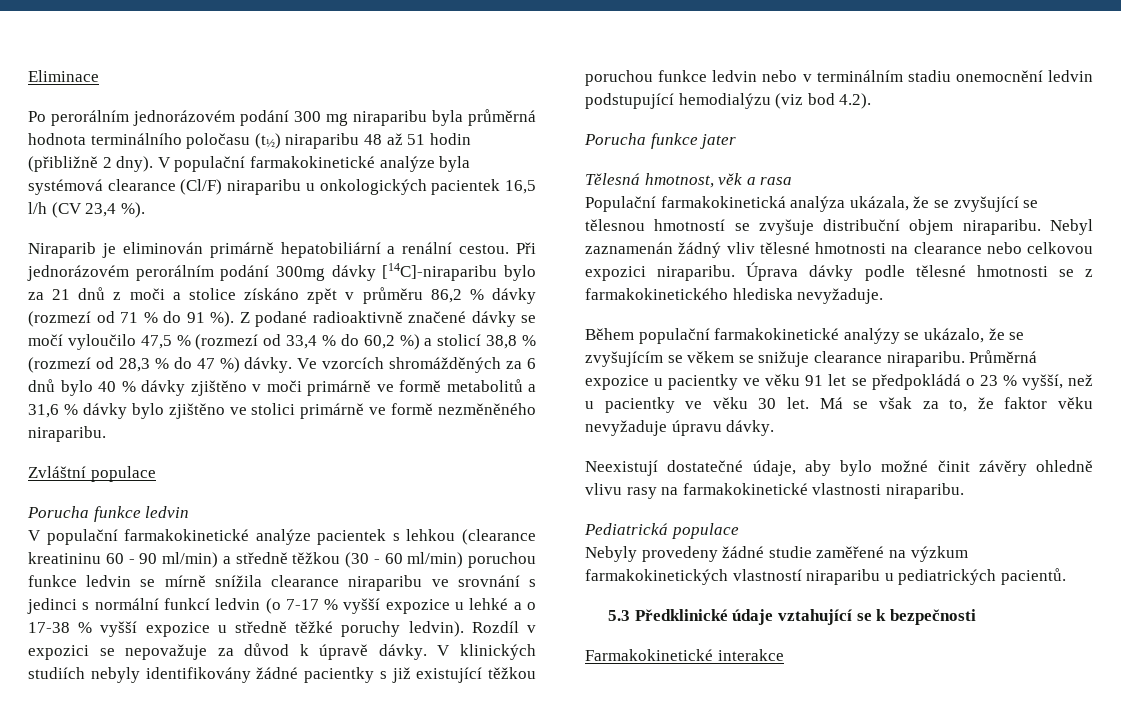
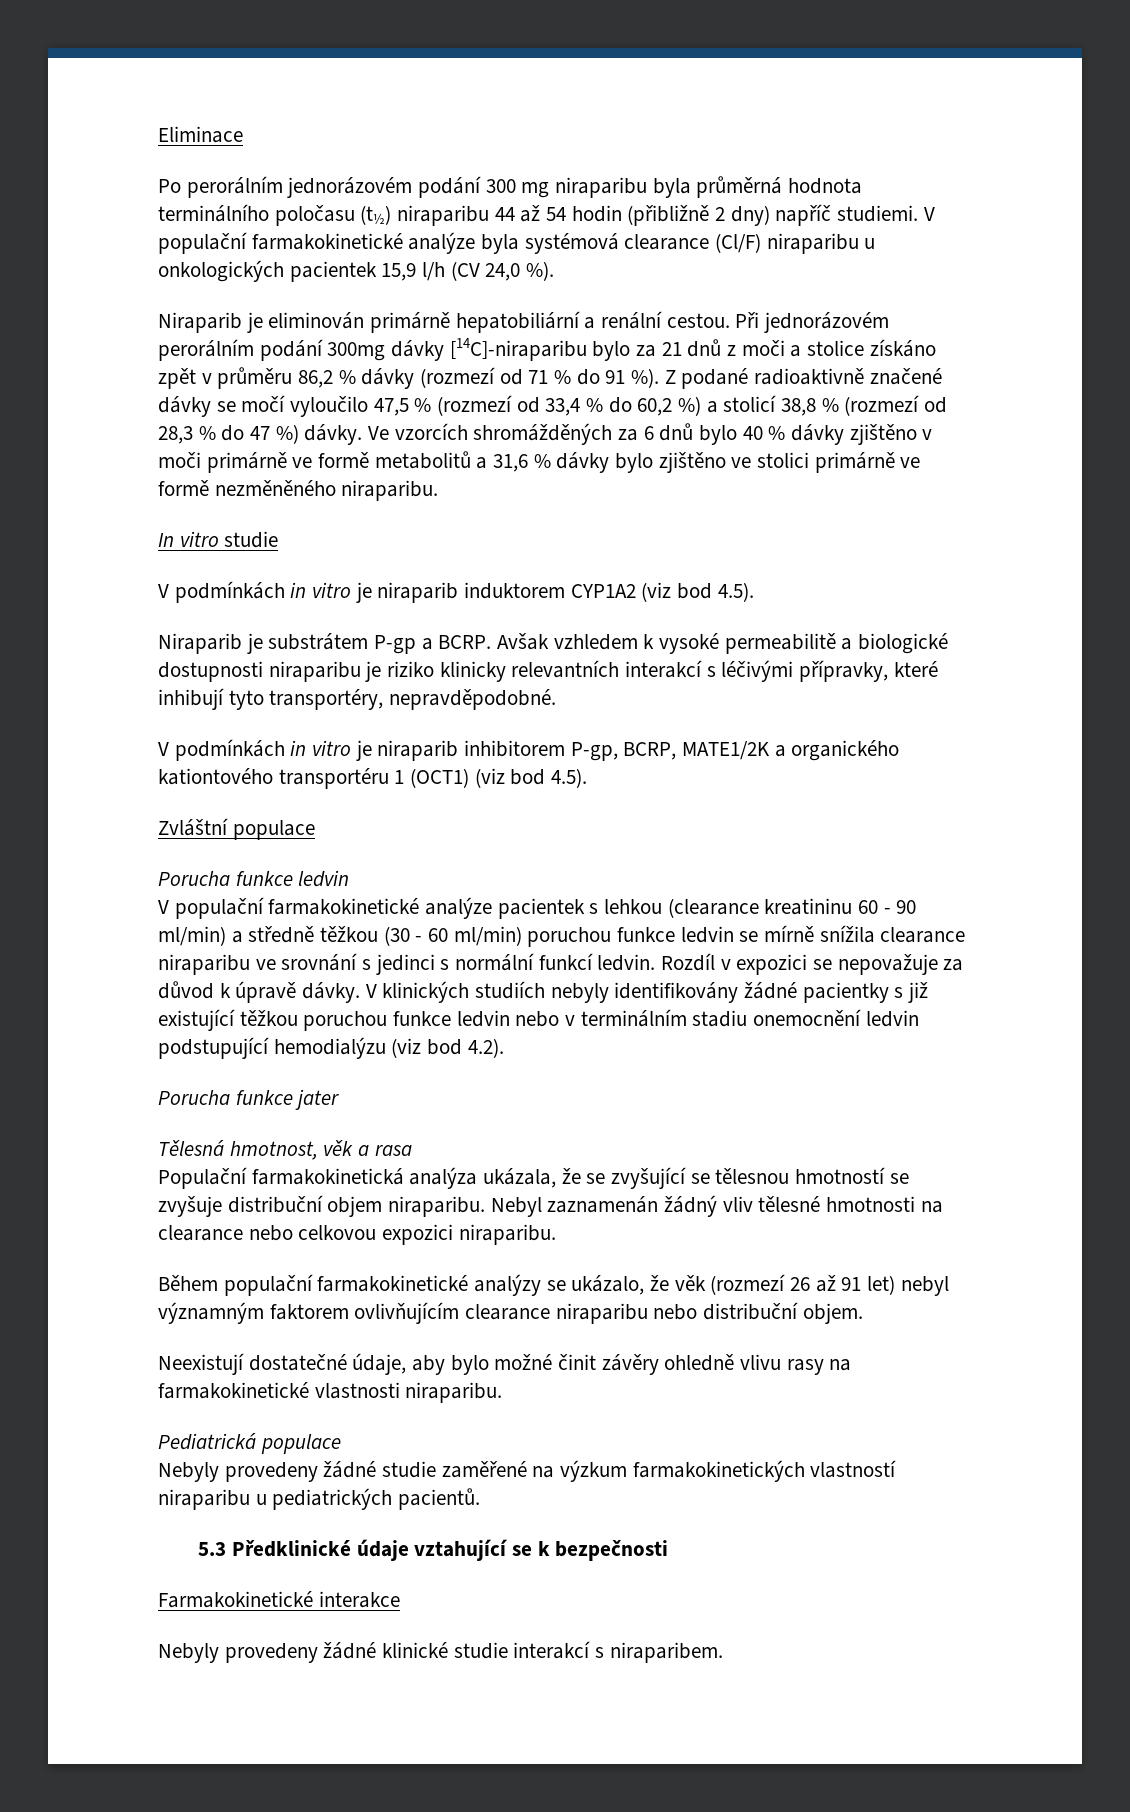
[363,133,471,145] [28,156,154,172] 48 až 51 hodin (přibližně 2 dny). -> [494,204,919,226] 44 až 54 hodin (přibližně 2 dny) napříč studiemi.
[505,180,536,194] 16,5 -> [381,263,417,281] 15,9
[85,203,117,217] 23,4 -> [485,263,521,281] 24,0
(106, 434) none -> [158,531,279,548] [158,581,754,603] [158,633,949,654] [158,660,938,682] [158,688,557,710] [158,739,900,761] [158,768,588,789] // In vitro studie // V podmínkách in vitro je niraparib induktorem CYP1A2 (viz bod 4.5). // Niraparib je substrátem P-gp a BCRP. Avšak vzhledem k vysoké permeabilitě a biologické dostupnosti niraparibu je riziko klinicky relevantních interakcí s léčivými přípravky, které inhibují tyto transportéry, nepravděpodobné. // V podmínkách in vitro je niraparib inhibitorem P-gp, BCRP, MATE1/2K a organického kationtového transportéru 1 (OCT1) (viz bod 4.5).
[215,598,537,614] [28,621,464,637] ledvin (o 7-17 % vyšší expozice u lehké a o 17-38 % vyšší expozice u středně těžké poruchy ledvin). -> [597,954,656,971] ledvin.
[746,262,1093,281] [585,288,884,304] Úprava dávky podle tělesné hmotnosti se z farmakokinetického hlediska nevyžaduje. -> (556, 1234) none
[1009,332,1025,340] [585,350,1038,367] [585,374,1093,390] [585,397,1093,413] [585,420,775,436] se zvyšujícím se věkem se snižuje clearance niraparibu. Průměrná expozice u pacientky ve věku 91 let se předpokládá o 23 % vyšší, než u pacientky ve věku 30 let. Má se však za to, že faktor věku nevyžaduje úpravu dávky. -> [674,1274,949,1296] [158,1302,863,1324] věk (rozmezí 26 až 91 let) nebyl významným faktorem ovlivňujícím clearance niraparibu nebo distribuční objem.
(784, 655) none -> [158,1641,723,1663] // Nebyly provedeny žádné klinické studie interakcí s niraparibem.

